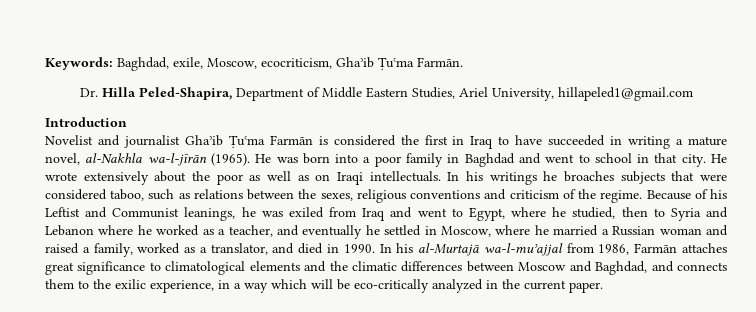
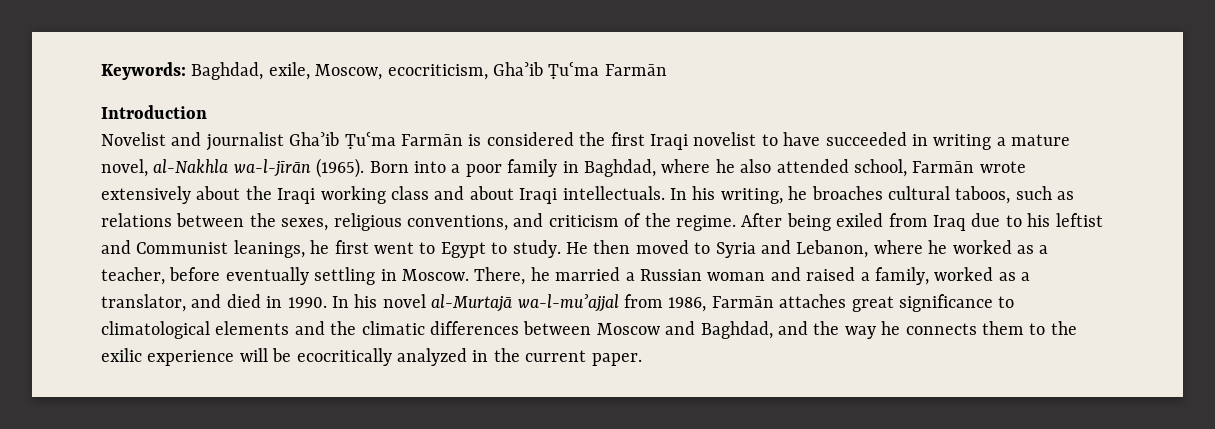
[417,57,463,67] [79,87,693,101] Farmān. // Dr. Hilla Peled-Shapira, Department of Middle Eastern Studies, Ariel University, hillapeled1@gmail.com -> [604,64,667,76] Farmān
[452,136,494,149] in Iraq -> [649,132,757,150] Iraqi novelist
[255,153,330,164] He was born -> [369,161,409,173] Born
[464,153,727,167] [45,171,331,185] Baghdad and went to school in that city. He wrote extensively about the poor as well as on -> [583,159,1026,177] [101,186,514,204] Baghdad, where he also attended school, Farmān wrote extensively about the Iraqi working class and about
[489,172,537,185] writings -> [720,188,783,204] writing,
[620,171,727,184] [45,189,145,201] subjects that were considered taboo, -> [887,186,1011,204] cultural taboos,
[410,190,481,199] conventions -> [407,215,508,231] conventions,
[646,189,728,200] [45,207,648,221] Because of his Leftist and Communist leanings, he was exiled from Iraq and went to Egypt, where he studied, then -> [741,213,1103,231] [101,240,689,258] After being exiled from Iraq due to his leftist and Communist leanings, he first went to Egypt to study. He then moved
[45,225,94,236] Lebanon -> [796,240,869,258] Lebanon,
[276,225,531,239] and eventually he settled in Moscow, where -> [169,267,526,285] before eventually settling in Moscow. There,
(414, 248) none -> [382,294,426,308] novel
(674, 266) none -> [813,321,901,339] the way he
[150,279,307,293] experience, in a way which -> [147,350,235,366] experience
[354,279,429,293] eco-critically -> [296,348,392,366] ecocritically

